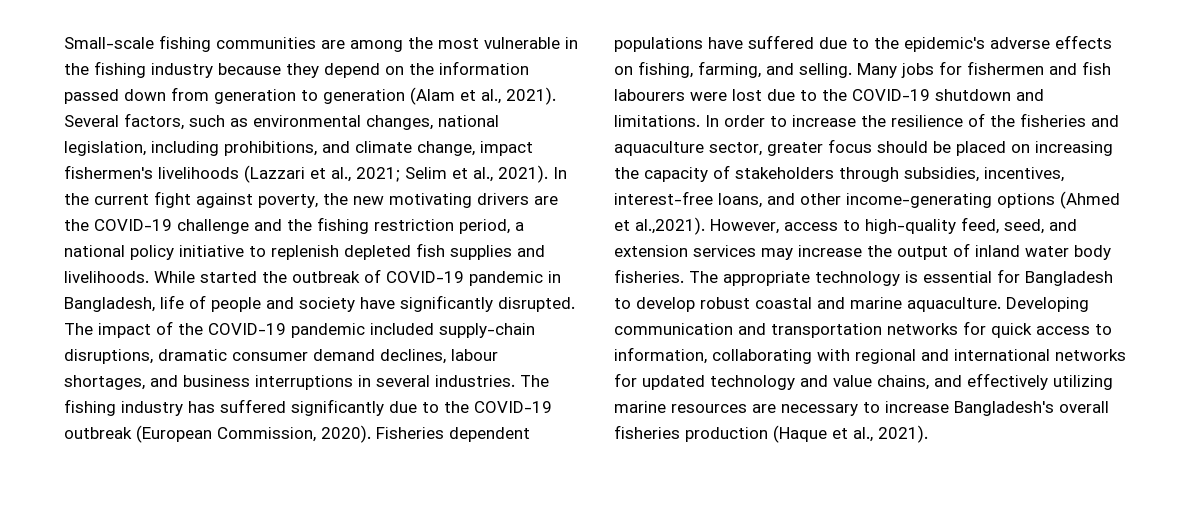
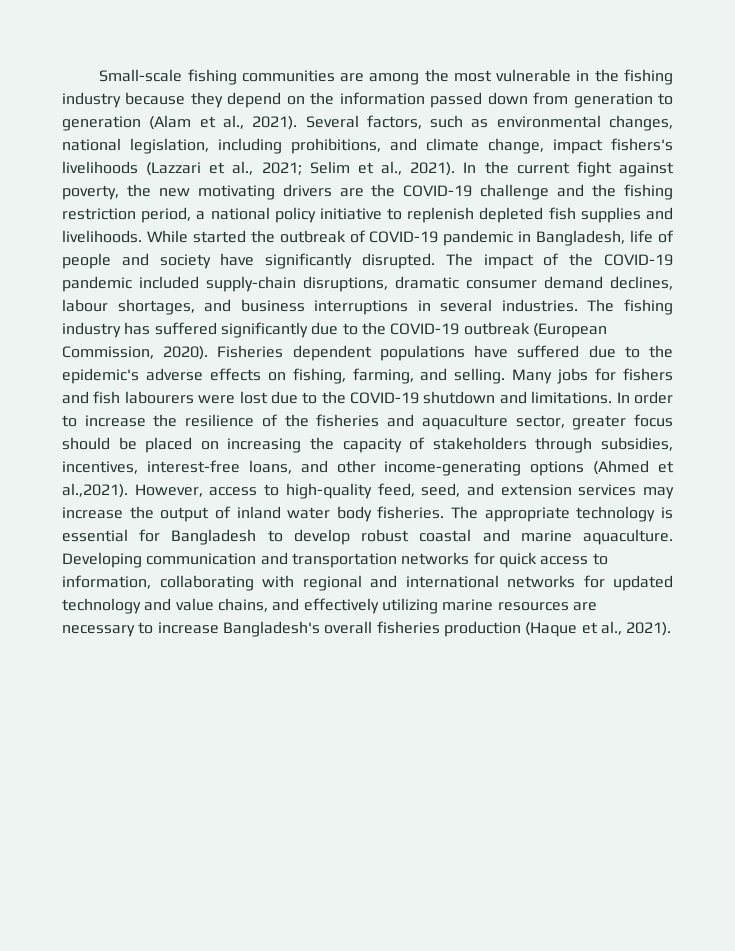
[64,165,153,179] fishermen's -> [611,138,673,151] fishers's
[967,61,1044,75] fishermen -> [623,368,673,381] fishers

